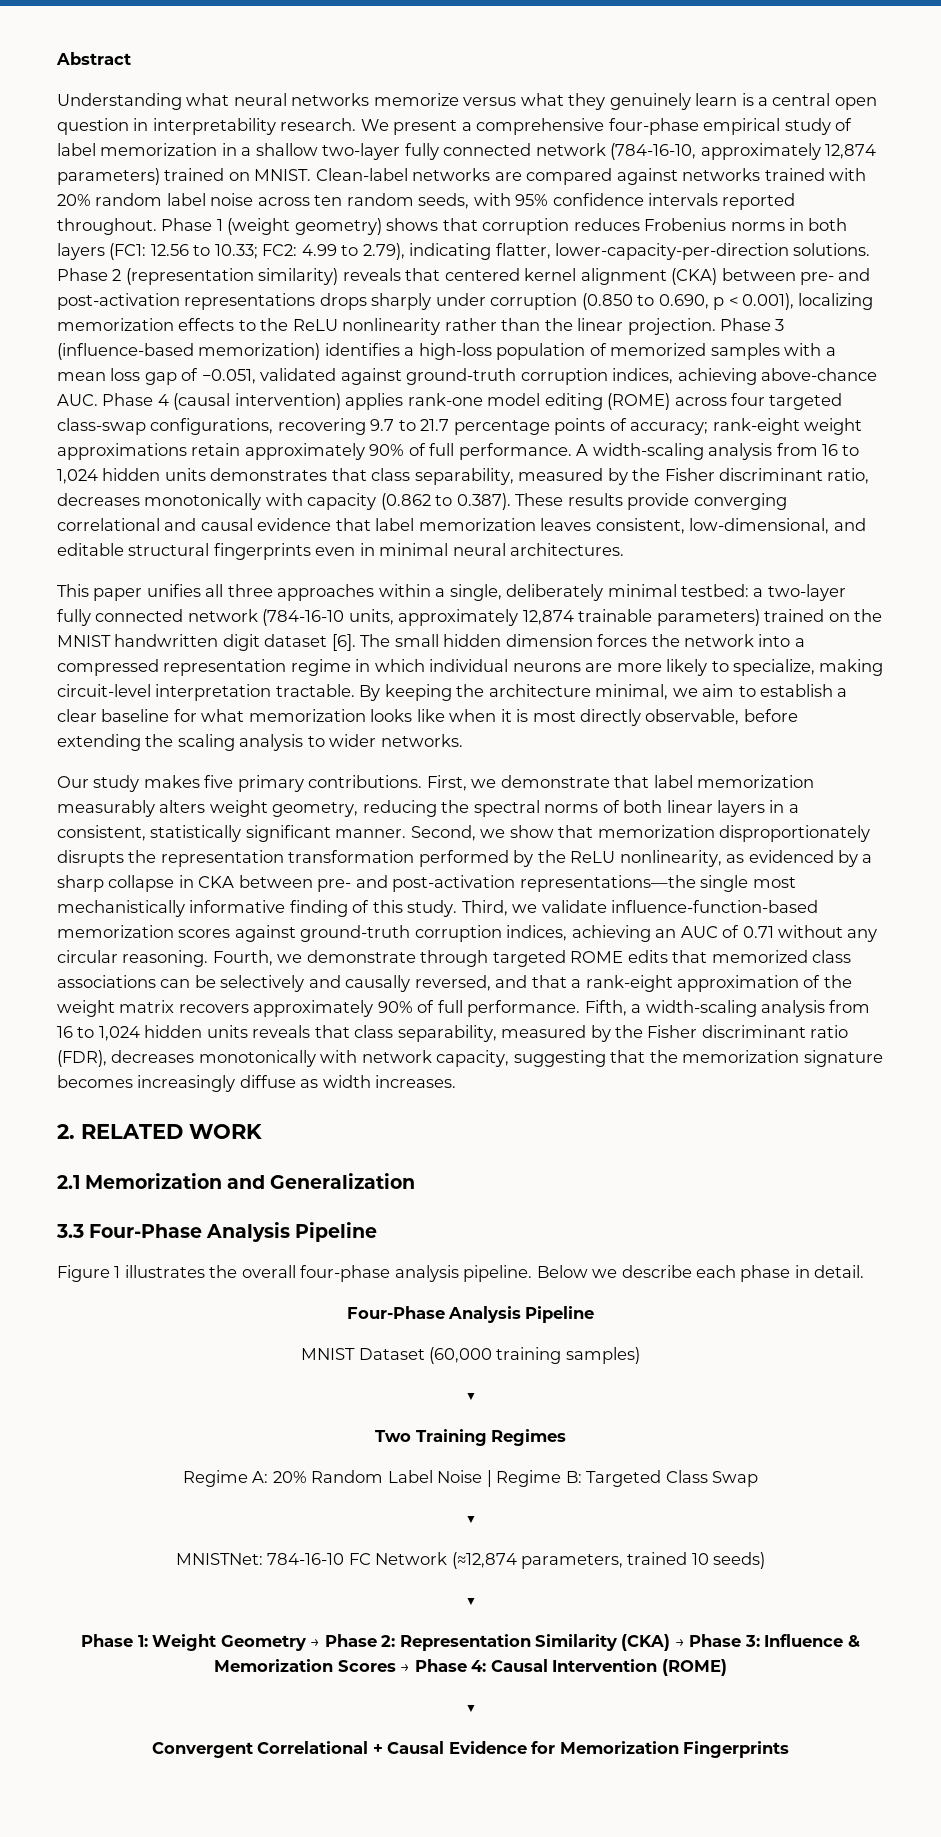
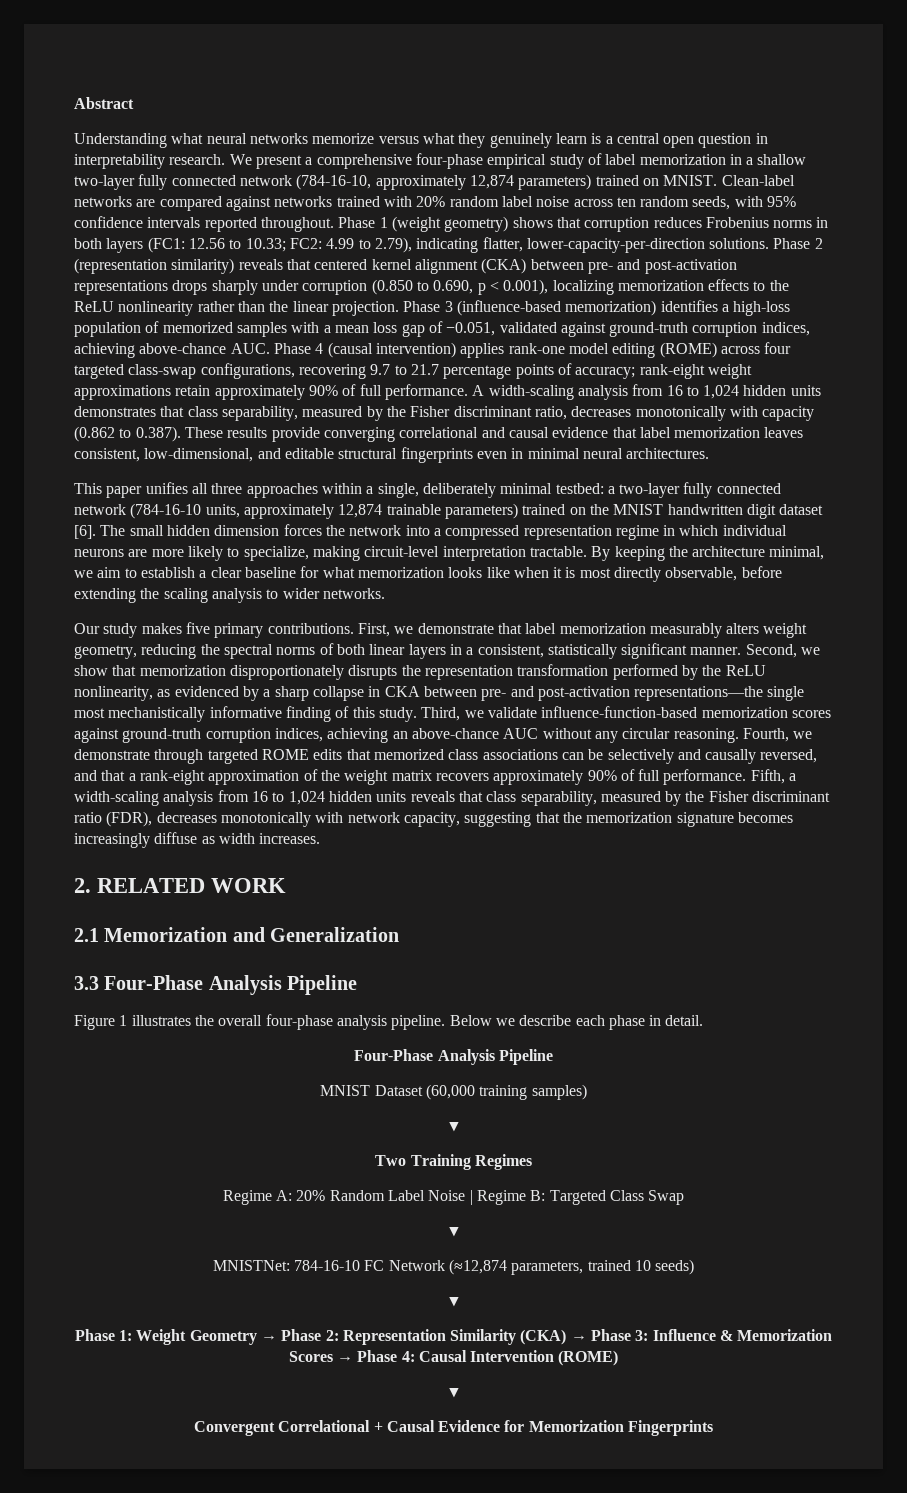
[680,925,774,938] AUC of 0.71 -> [411,728,539,739] above-chance AUC

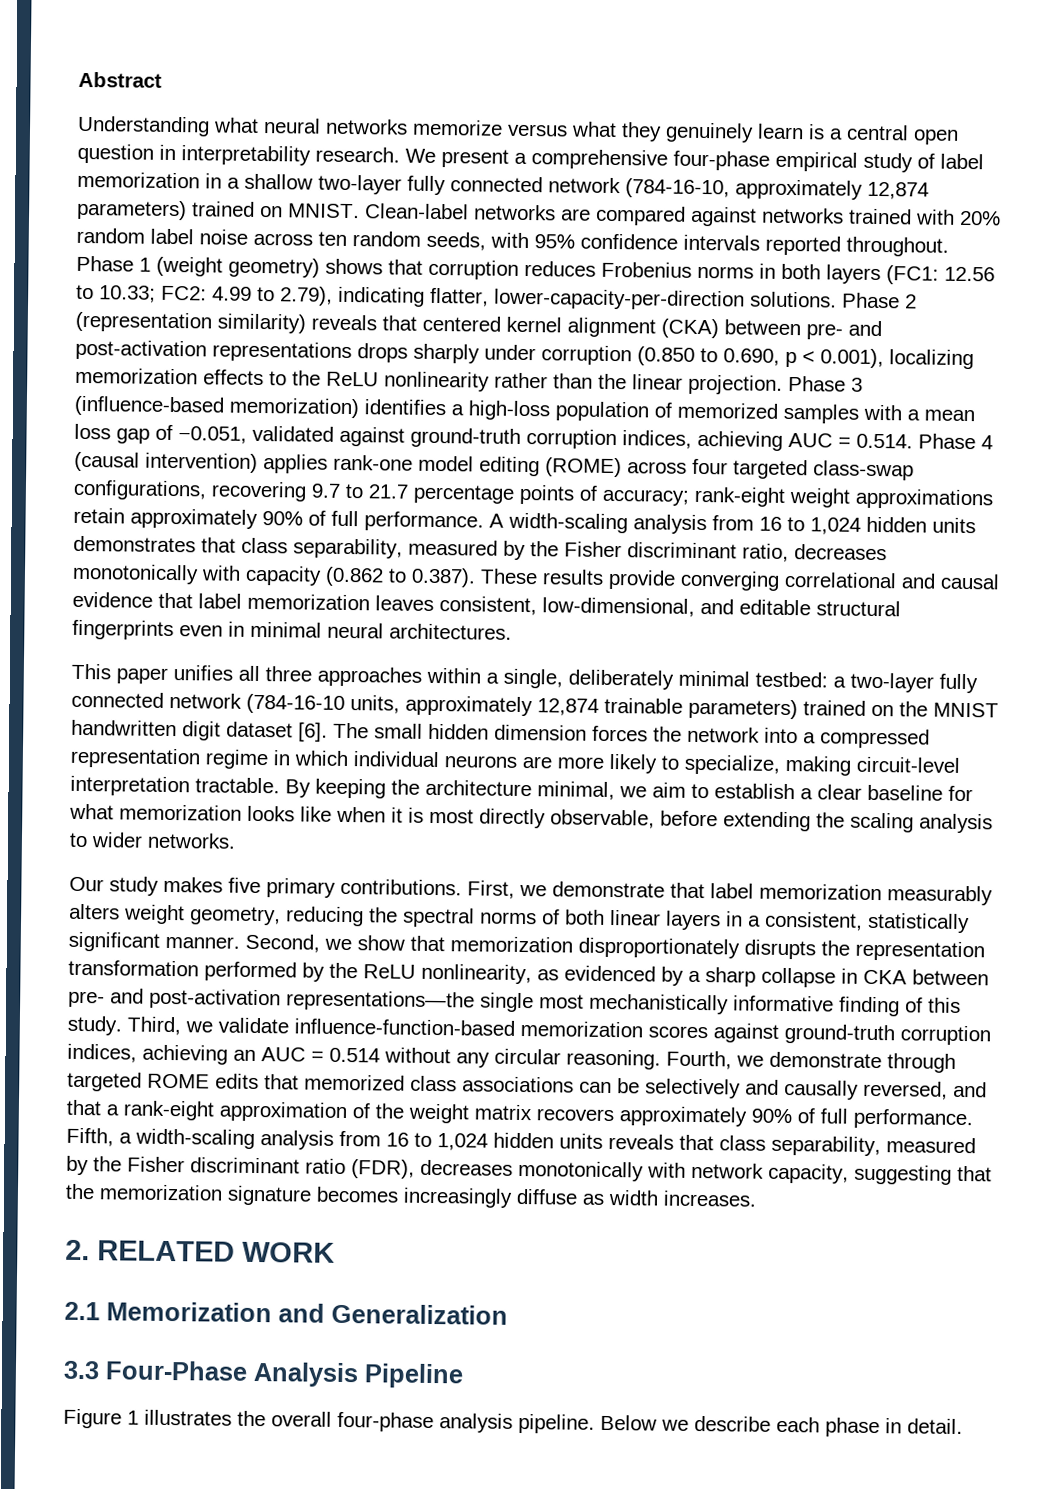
[139,343,270,354] above-chance AUC. -> [788,432,913,449] AUC = 0.514.
[411,728,539,739] above-chance AUC -> [261,1047,380,1063] AUC = 0.514
[354,1049,553,1065] [320,1084,587,1100] [445,1122,462,1132] [375,1154,532,1170] [222,1190,685,1205] [445,1227,462,1237] [212,1259,695,1275] [445,1297,462,1307] [74,1329,833,1345] [288,1350,619,1366] [445,1388,462,1398] [193,1420,714,1436] // Four-Phase Analysis Pipeline // MNIST Dataset (60,000 training samples) // ▼ // Two Training Regimes // Regime A: 20% Random Label Noise | Regime B: Targeted Class Swap // ▼ // MNISTNet: 784-16-10 FC Network (≈12,874 parameters, trained 10 seeds) // ▼ // Phase 1: Weight Geometry → Phase 2: Representation Similarity (CKA) → Phase 3: Influence & Memorization Scores → Phase 4: Causal Intervention (ROME) // ▼ // Convergent Correlational + Causal Evidence for Memorization Fingerprints -> (963, 1426) none

